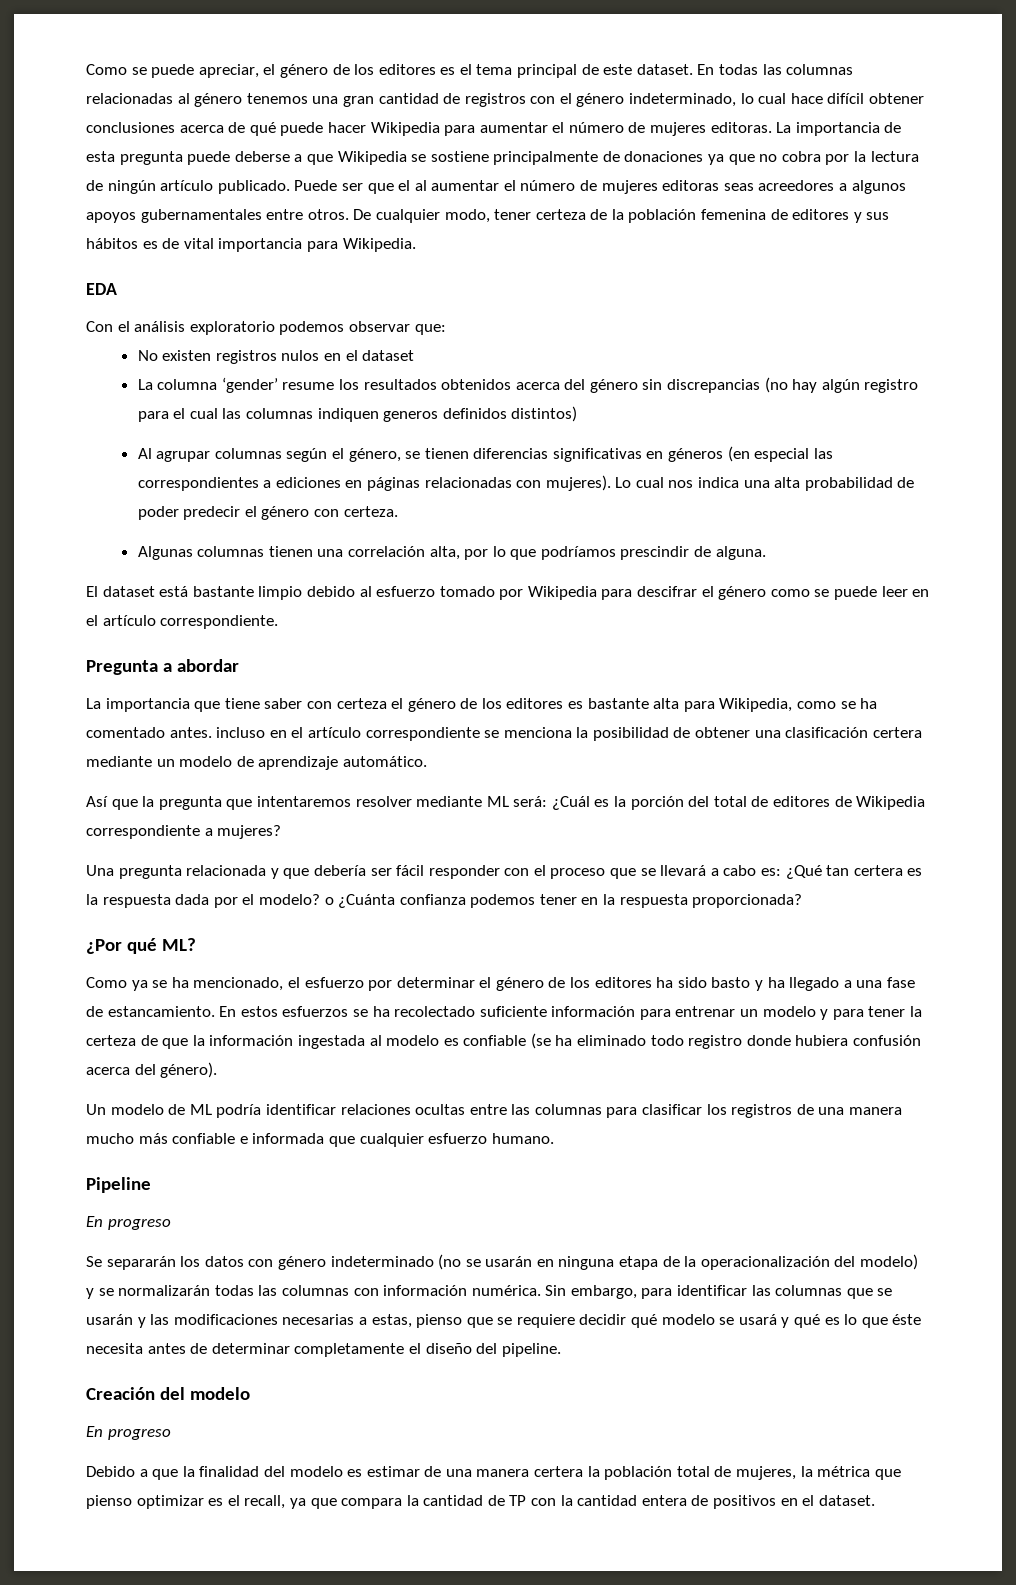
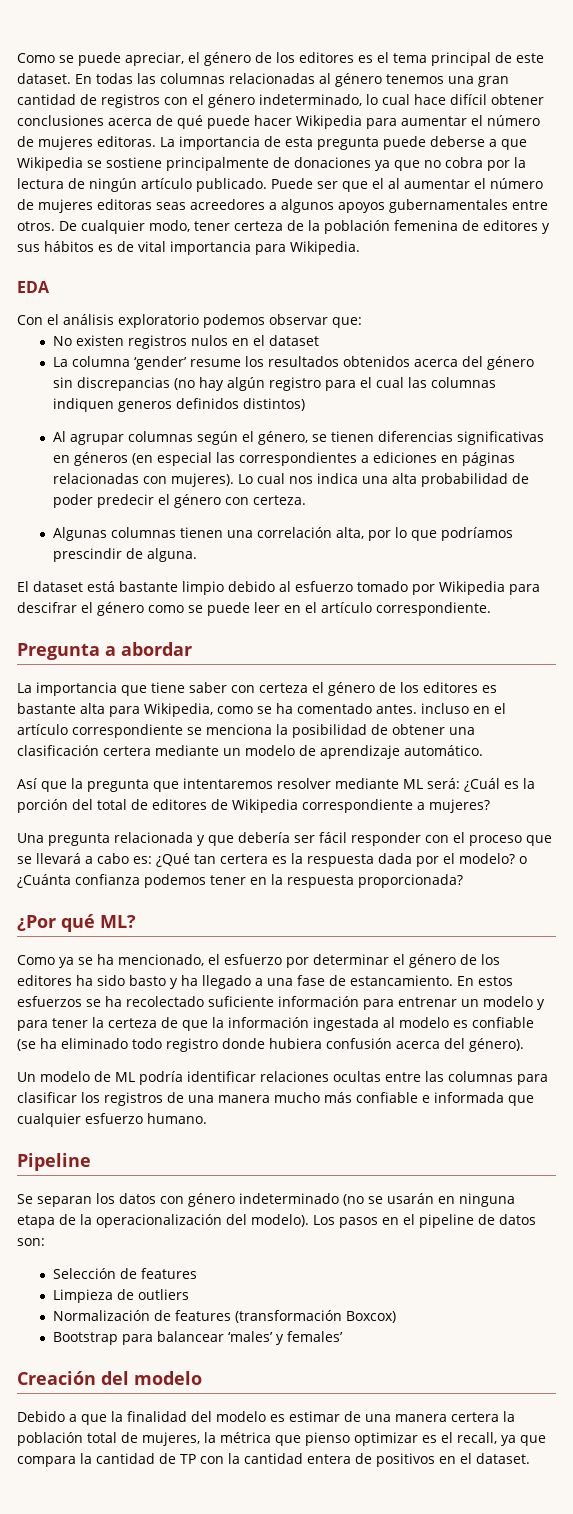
[86,1216,171,1230] // En progreso -> (91, 1162) none
[106,1256,176,1270] separarán -> [37,1196,92,1207] separan
[860,1254,919,1270] [86,1285,893,1299] [86,1314,922,1328] [86,1343,561,1357] modelo) y se normalizarán todas las columnas con información numérica. Sin embargo, para identificar las columnas que se usarán y las modificaciones necesarias a estas, pienso que se requiere decidir qué modelo se usará y qué es lo que éste necesita antes de determinar completamente el diseño del pipeline. -> [251,1214,536,1228] [17,1238,45,1246] [52,1268,197,1279] [52,1289,189,1303] [52,1310,396,1323] [52,1331,343,1345] modelo). Los pasos en el pipeline de datos son: // Selección de features // Limpieza de outliers // Normalización de features (transformación Boxcox) // Bootstrap para balancear ‘males’ y females’
[86,1426,171,1440] // En progreso -> (202, 1378) none

